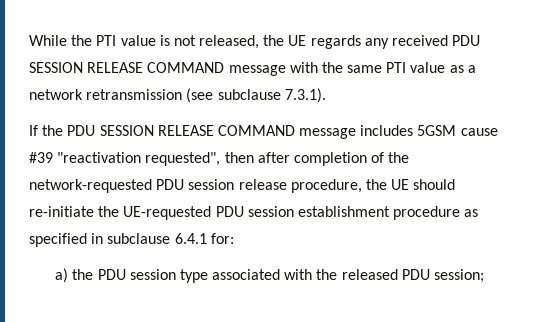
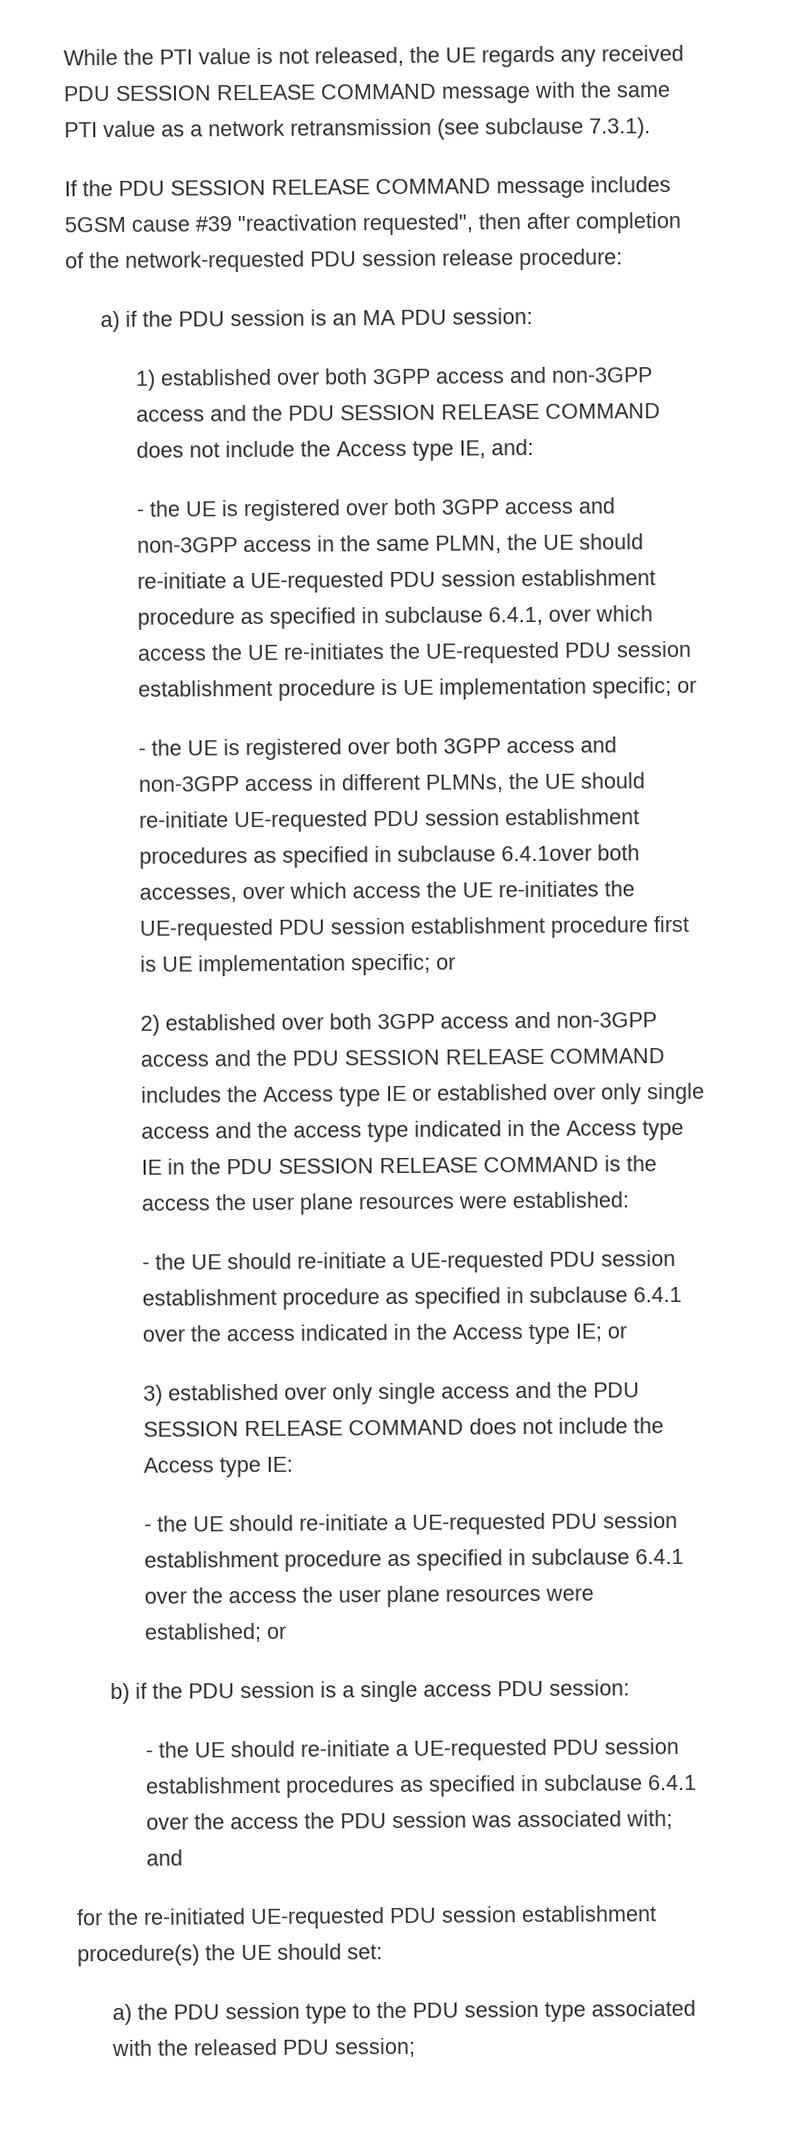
[290,179,456,193] [29,206,120,217] procedure, the UE should re-initiate the -> [519,248,623,271] [99,307,533,333] [134,366,653,391] [135,403,661,422] [135,438,534,461] [135,497,615,522] [136,533,644,554] [136,569,656,594] [136,605,653,630] [136,640,692,664] [137,677,697,701] [137,736,617,761] [137,772,645,793] [138,808,640,833] [138,844,640,869] [138,880,635,903] [138,915,689,941] [139,953,456,977] [139,1011,657,1036] [139,1048,665,1067] [140,1082,705,1107] [140,1119,684,1143] [140,1155,657,1175] [140,1191,629,1215] [141,1252,405,1270] procedure: // a) if the PDU session is an MA PDU session: // 1) established over both 3GPP access and non-3GPP access and the PDU SESSION RELEASE COMMAND does not include the Access type IE, and: // - the UE is registered over both 3GPP access and non-3GPP access in the same PLMN, the UE should re-initiate a UE-requested PDU session establishment procedure as specified in subclause 6.4.1, over which access the UE re-initiates the UE-requested PDU session establishment procedure is UE implementation specific; or // - the UE is registered over both 3GPP access and non-3GPP access in different PLMNs, the UE should re-initiate UE-requested PDU session establishment procedures as specified in subclause 6.4.1over both accesses, over which access the UE re-initiates the UE-requested PDU session establishment procedure first is UE implementation specific; or // 2) established over both 3GPP access and non-3GPP access and the PDU SESSION RELEASE COMMAND includes the Access type IE or established over only single access and the access type indicated in the Access type IE in the PDU SESSION RELEASE COMMAND is the access the user plane resources were established: // - the UE should re-initiate a
[210,233,234,244] for: -> [141,1323,627,1345] [142,1381,640,1406] [142,1417,664,1437] [142,1456,293,1478] [143,1511,678,1535] [143,1548,684,1572] [143,1585,594,1608] [143,1622,287,1643] [109,1679,630,1705] [144,1737,679,1761] [145,1774,697,1798] [145,1810,673,1830] [145,1849,183,1866] [76,1905,657,1930] [77,1943,383,1967] over the access indicated in the Access type IE; or // 3) established over only single access and the PDU SESSION RELEASE COMMAND does not include the Access type IE: // - the UE should re-initiate a UE-requested PDU session establishment procedure as specified in subclause 6.4.1 over the access the user plane resources were established; or // b) if the PDU session is a single access PDU session: // - the UE should re-initiate a UE-requested PDU session establishment procedures as specified in subclause 6.4.1 over the access the PDU session was associated with; and // for the re-initiated UE-requested PDU session establishment procedure(s) the UE should set:
(208, 276) none -> [351,2000,586,2022] to the PDU session type

